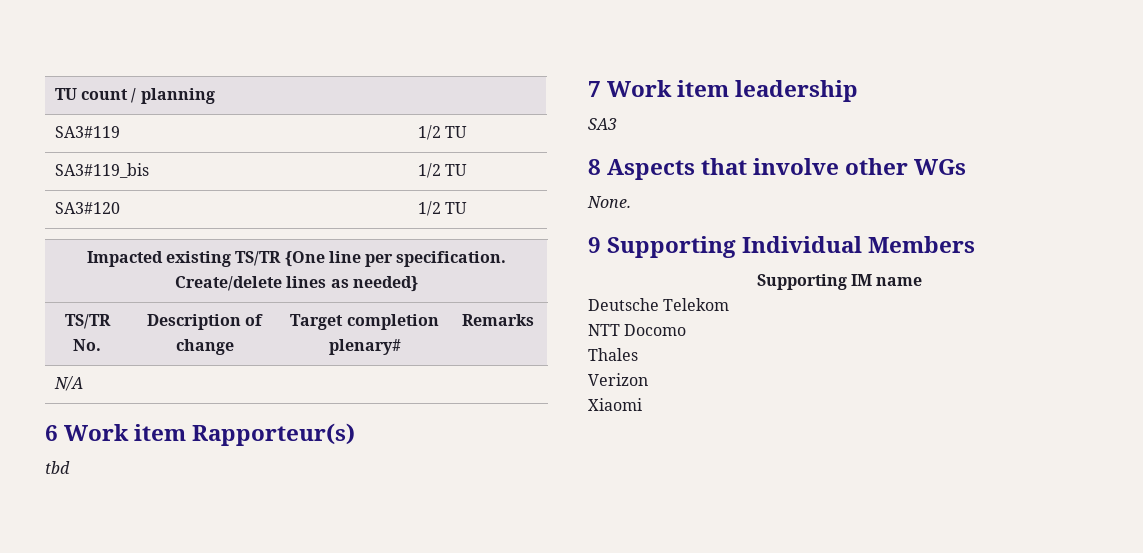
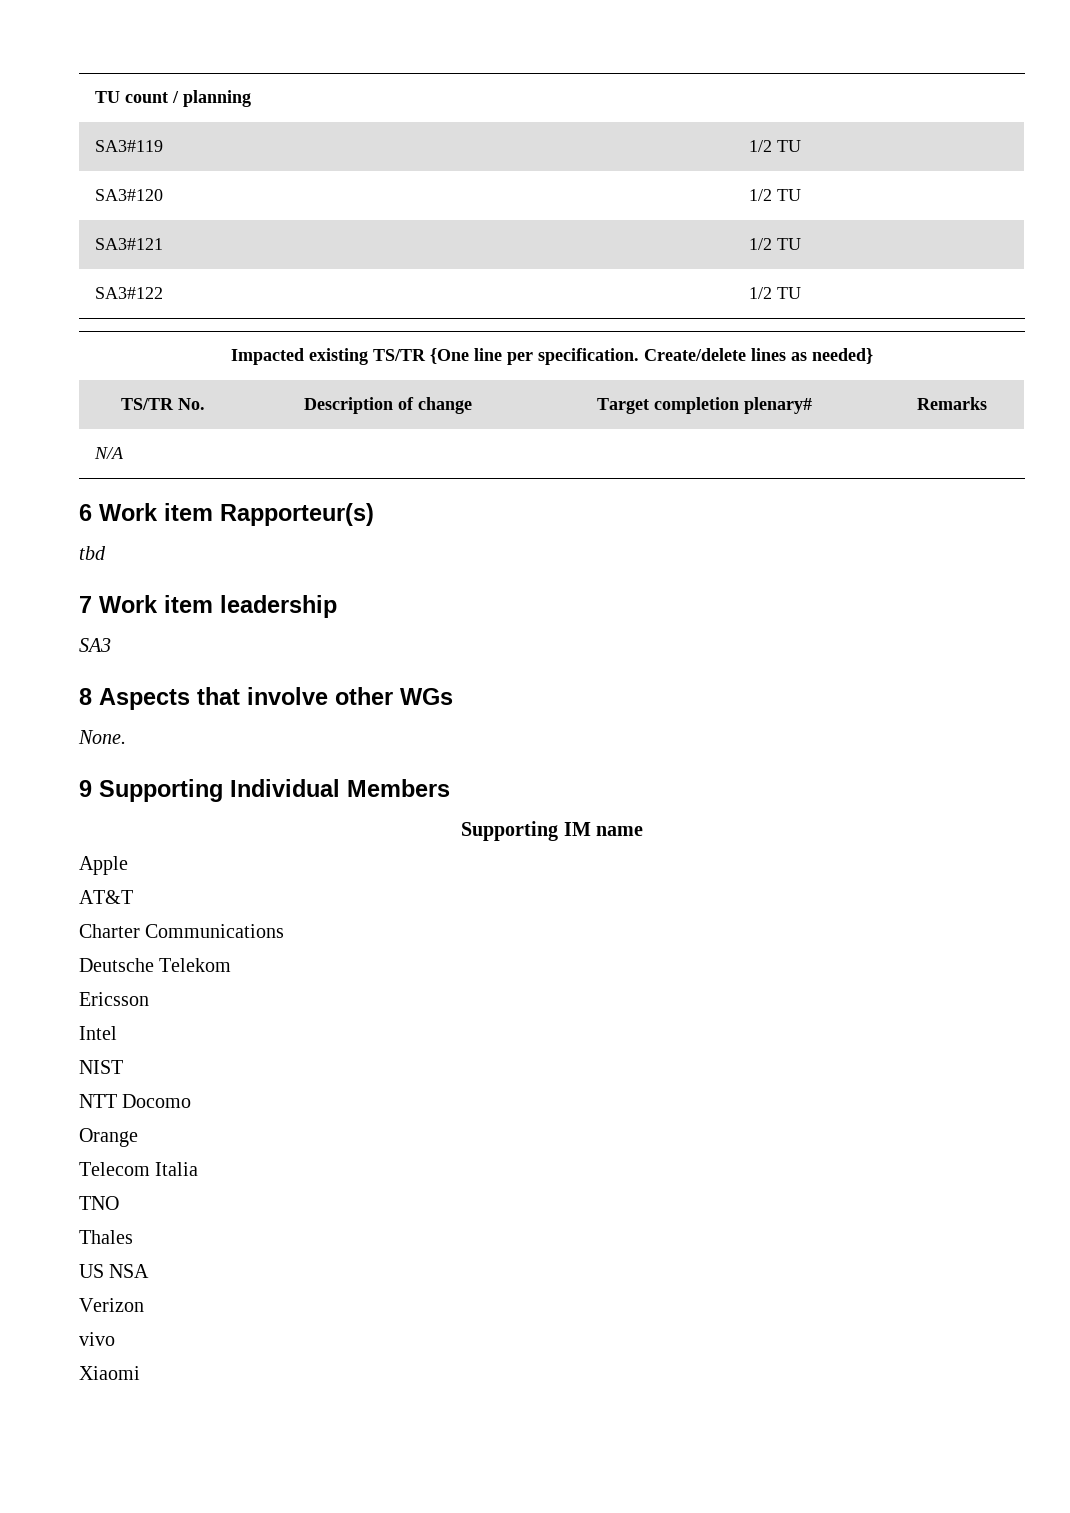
[54,163,149,178] [417,163,468,178] [54,202,120,214] SA3#119_bis | 1/2 TU // SA3#120 -> [94,189,163,201] [748,189,801,201] [94,238,163,250] [748,238,801,250] [94,287,163,299] SA3#120 | 1/2 TU // SA3#121 | 1/2 TU // SA3#122
(923, 281) none -> [79,856,128,875] [79,890,133,904] [79,924,285,938] // Apple // AT&T // Charter Communications
(730, 304) none -> [79,992,149,1006] [79,1026,117,1040] [79,1060,123,1074] // Ericsson // Intel // NIST
(687, 330) none -> [79,1128,138,1147] [79,1162,199,1176] [79,1196,119,1210] // Orange // Telecom Italia // TNO
(638, 354) none -> [79,1264,150,1278] // US NSA
(648, 379) none -> [79,1332,115,1346] // vivo

